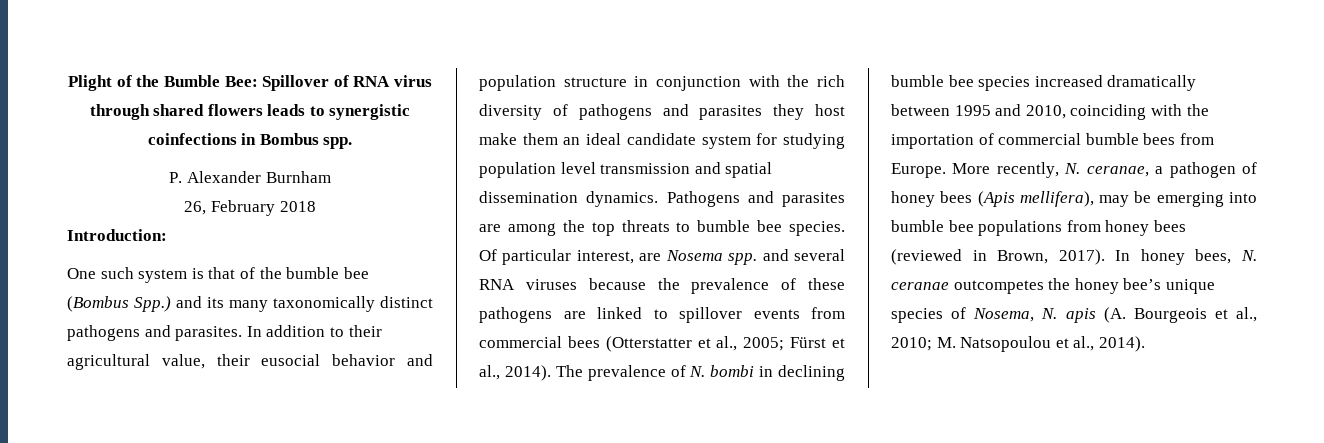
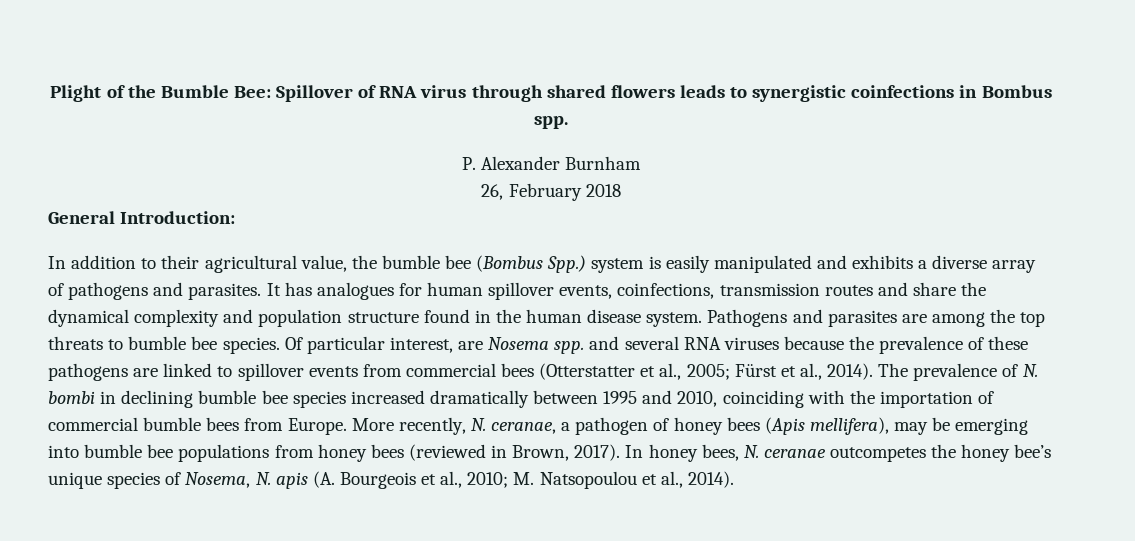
(316, 206) none -> [48,211,115,224] General
[67,267,369,283] [67,296,433,312] [67,325,243,341] One such system is that of the bumble bee (Bombus Spp.) and its many taxonomically distinct pathogens and parasites. -> (236, 217) none
[216,354,434,366] [479,75,845,91] [479,104,845,120] [479,133,845,149] [479,162,773,178] [479,191,659,207] their eusocial behavior and population structure in conjunction with the rich diversity of pathogens and parasites they host make them an ideal candidate system for studying population level transmission and spatial dissemination dynamics. -> [351,255,1037,273] [48,282,987,300] [48,309,703,327] the bumble bee (Bombus Spp.) system is easily manipulated and exhibits a diverse array of pathogens and parasites. It has analogues for human spillover events, coinfections, transmission routes and share the dynamical complexity and population structure found in the human disease system.

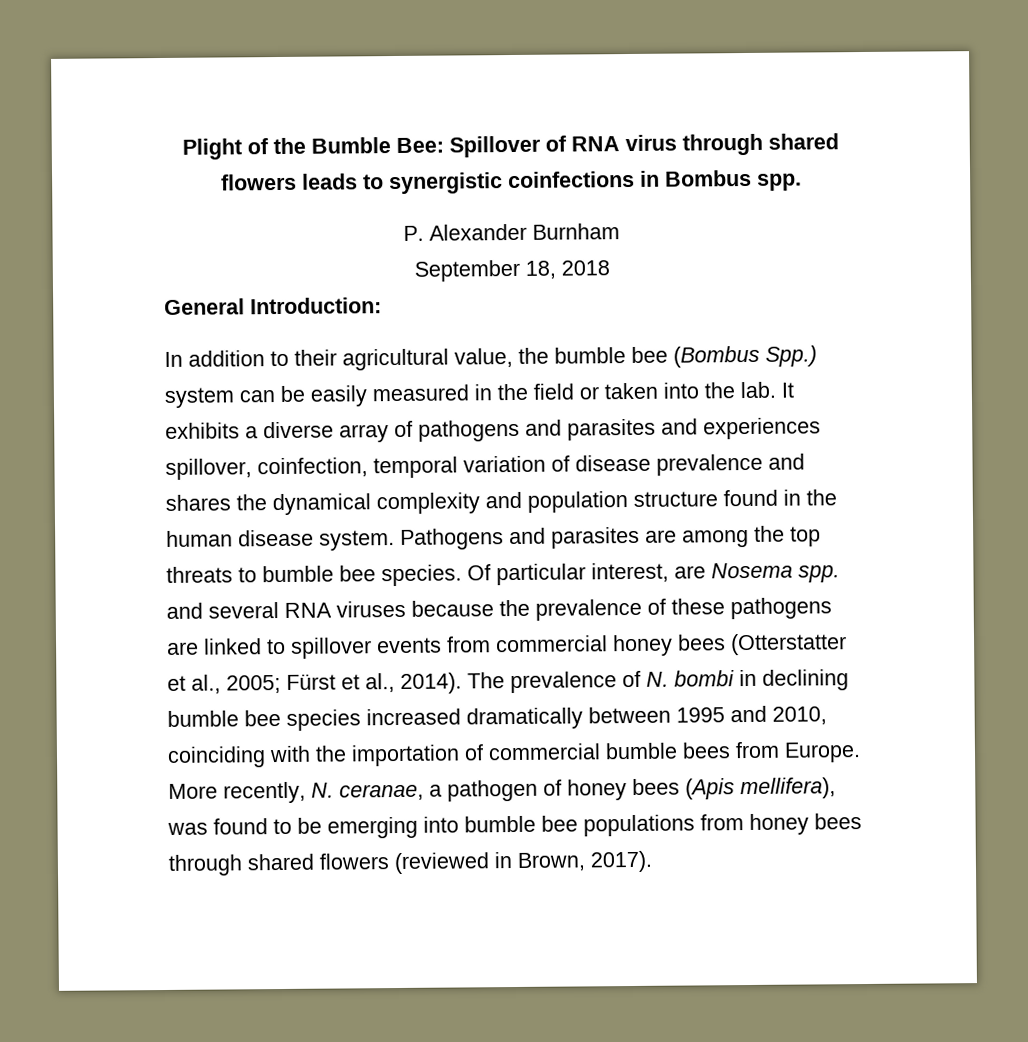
[481,183,582,201] 26, February -> [413,259,556,282] September 18,
[648,255,847,273] is easily manipulated and -> [239,381,794,407] can be easily measured in the field or taken into the lab. It
[188,282,956,300] parasites. It has analogues for human spillover events, coinfections, transmission routes and share -> [567,417,821,441] [165,453,805,480] [165,494,231,511] parasites and experiences spillover, coinfection, temporal variation of disease prevalence and shares
(496, 370) none -> [612,634,673,657] honey
[894,422,929,435] may -> [167,818,292,835] was found to
(404, 451) none -> [168,853,389,876] through shared flowers
[625,444,1052,462] [48,471,734,489] In honey bees, N. ceranae outcompetes the honey bee’s unique species of Nosema, N. apis (A. Bourgeois et al., 2010; M. Natsopoulou et al., 2014). -> (653, 861) none

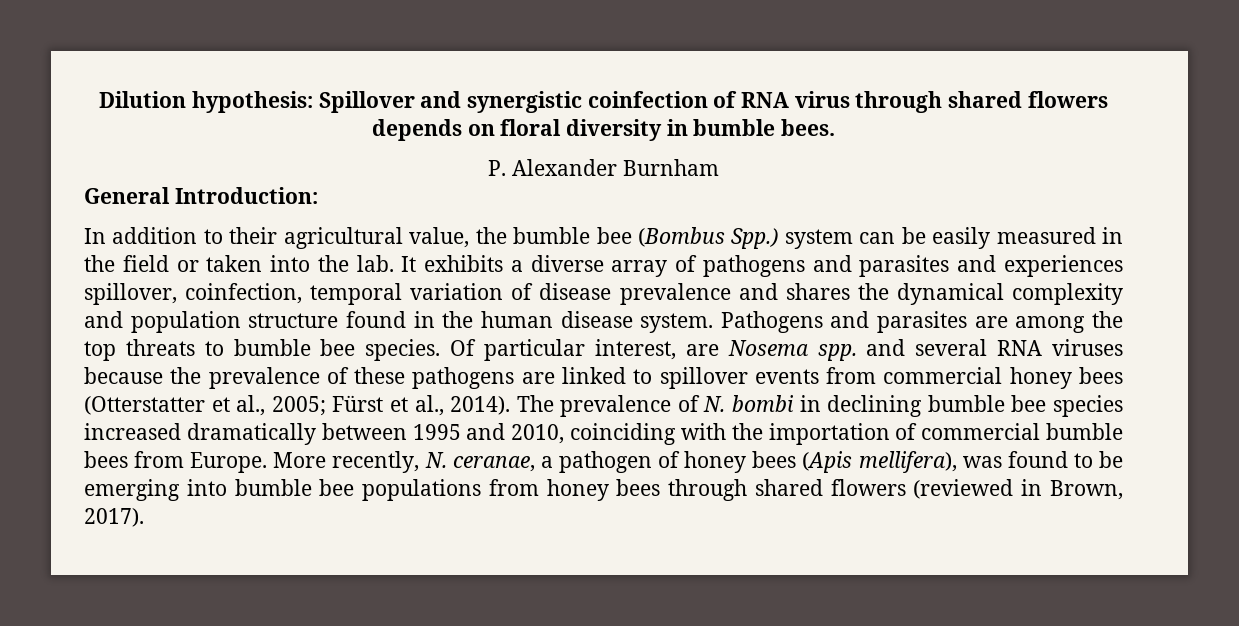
[182,135,541,160] Plight of the Bumble Bee: Spillover -> [99,91,708,113] Dilution hypothesis: Spillover and synergistic coinfection
[302,169,802,195] leads to synergistic coinfections in Bombus spp. -> [371,119,836,141] depends on floral diversity in bumble bees.
[413,259,610,282] // September 18, 2018 -> (719, 167) none

